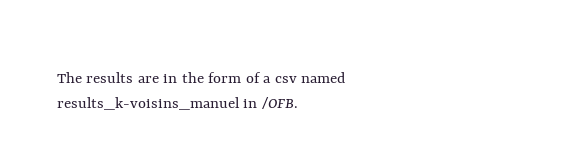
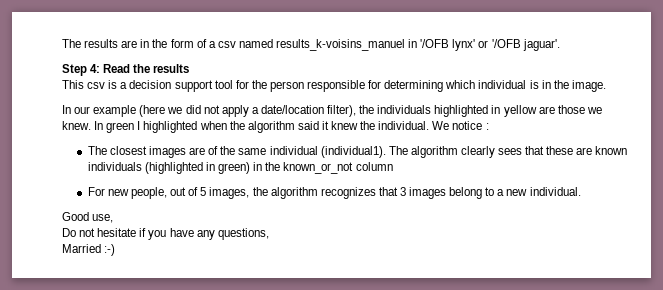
[261,97,298,109] /OFB. -> [420,39,560,51] [62,64,190,76] [62,80,606,92] [62,105,602,117] [62,121,489,133] [87,146,628,158] [87,162,393,174] [87,187,581,199] [62,212,114,223] [62,228,269,240] [62,244,116,256] '/OFB lynx' or '/OFB jaguar'. // Step 4: Read the results // This csv is a decision support tool for the person responsible for determining which individual is in the image. // In our example (here we did not apply a date/location filter), the individuals highlighted in yellow are those we knew. In green I highlighted when the algorithm said it knew the individual. We notice : // The closest images are of the same individual (individual1). The algorithm clearly sees that these are known individuals (highlighted in green) in the known_or_not column // For new people, out of 5 images, the algorithm recognizes that 3 images belong to a new individual. // Good use, // Do not hesitate if you have any questions, // Married :-)

